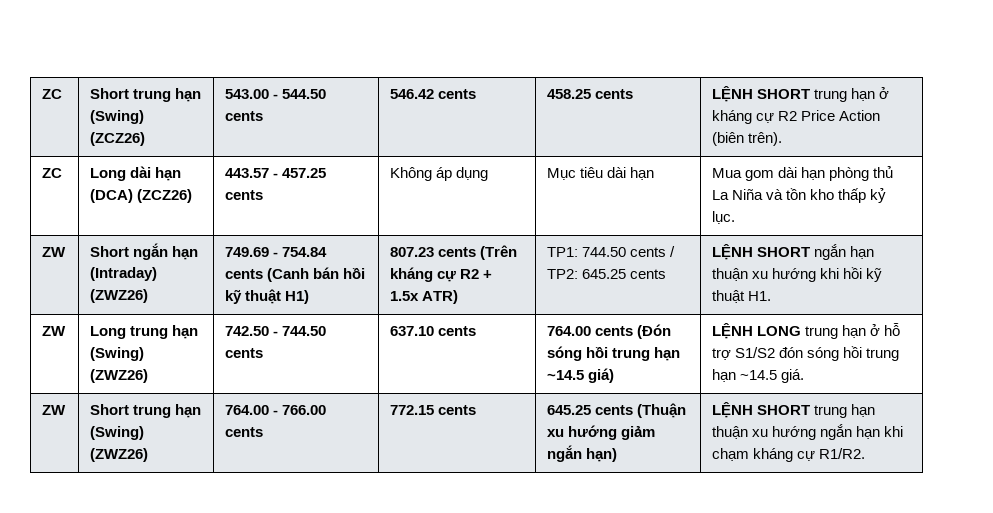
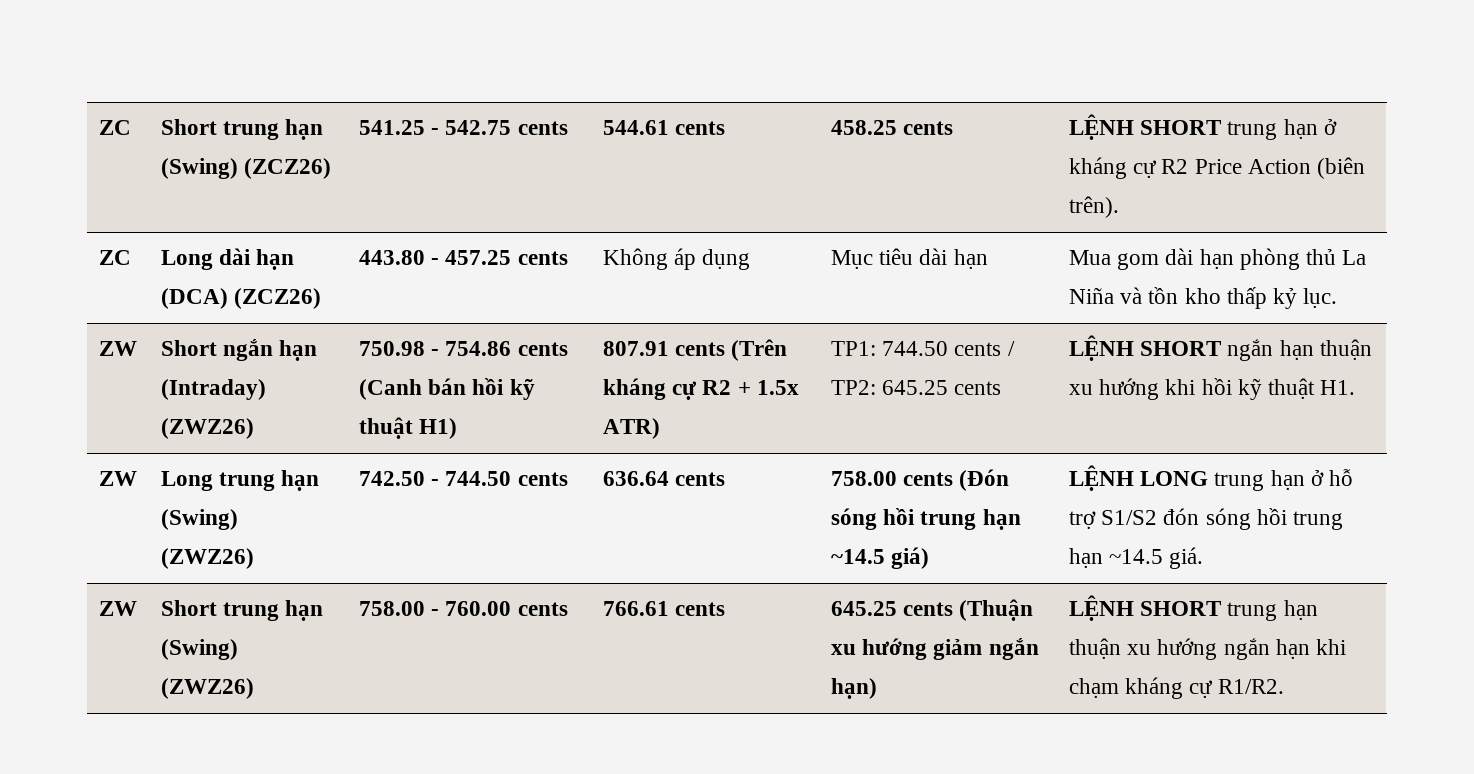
[225,89,327,99] [225,111,264,121] [390,89,435,99] 543.00 - 544.50 cents | 546.42 -> [358,120,568,135] [602,120,669,135] 541.25 - 542.75 cents | 544.61
[225,168,270,178] 443.57 -> [358,250,425,265] 443.80
[225,247,328,257] 749.69 - 754.84 -> [358,341,512,356] 750.98 - 754.86
[390,247,435,257] 807.23 -> [602,341,669,356] 807.91
[390,326,477,336] [547,326,592,336] 637.10 cents | 764.00 -> [602,471,726,486] [830,471,897,486] 636.64 cents | 758.00
[225,405,327,415] [225,427,264,437] [390,405,435,415] 764.00 - 766.00 cents | 772.15 -> [358,601,568,616] [602,601,669,616] 758.00 - 760.00 cents | 766.61

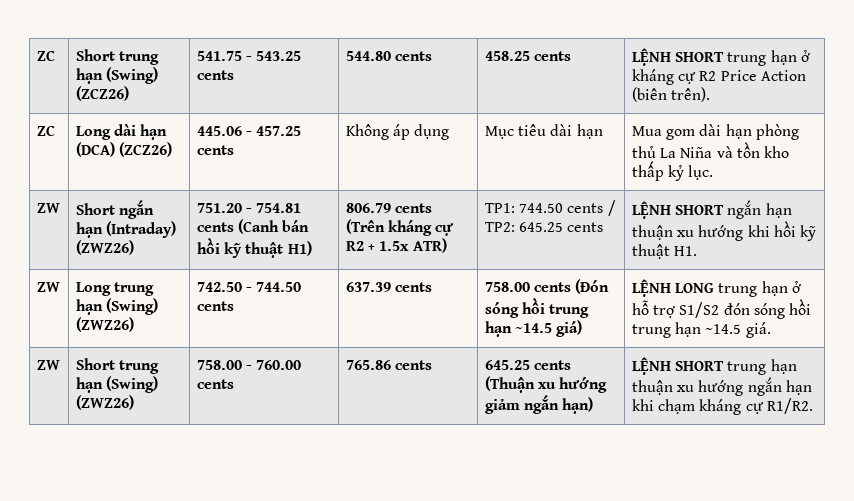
[358,120,568,135] [602,120,669,135] 541.25 - 542.75 cents | 544.61 -> [196,51,302,61] [196,70,234,80] [345,51,391,61] 541.75 - 543.25 cents | 544.80
[358,250,425,265] 443.80 -> [196,126,242,136] 445.06
[358,341,512,356] 750.98 - 754.86 -> [196,203,302,213] 751.20 - 754.81
[602,341,669,356] 807.91 -> [345,203,391,213] 806.79
[602,471,669,486] 636.64 -> [345,282,391,292] 637.39
[602,601,669,616] 766.61 -> [345,360,391,370] 765.86

